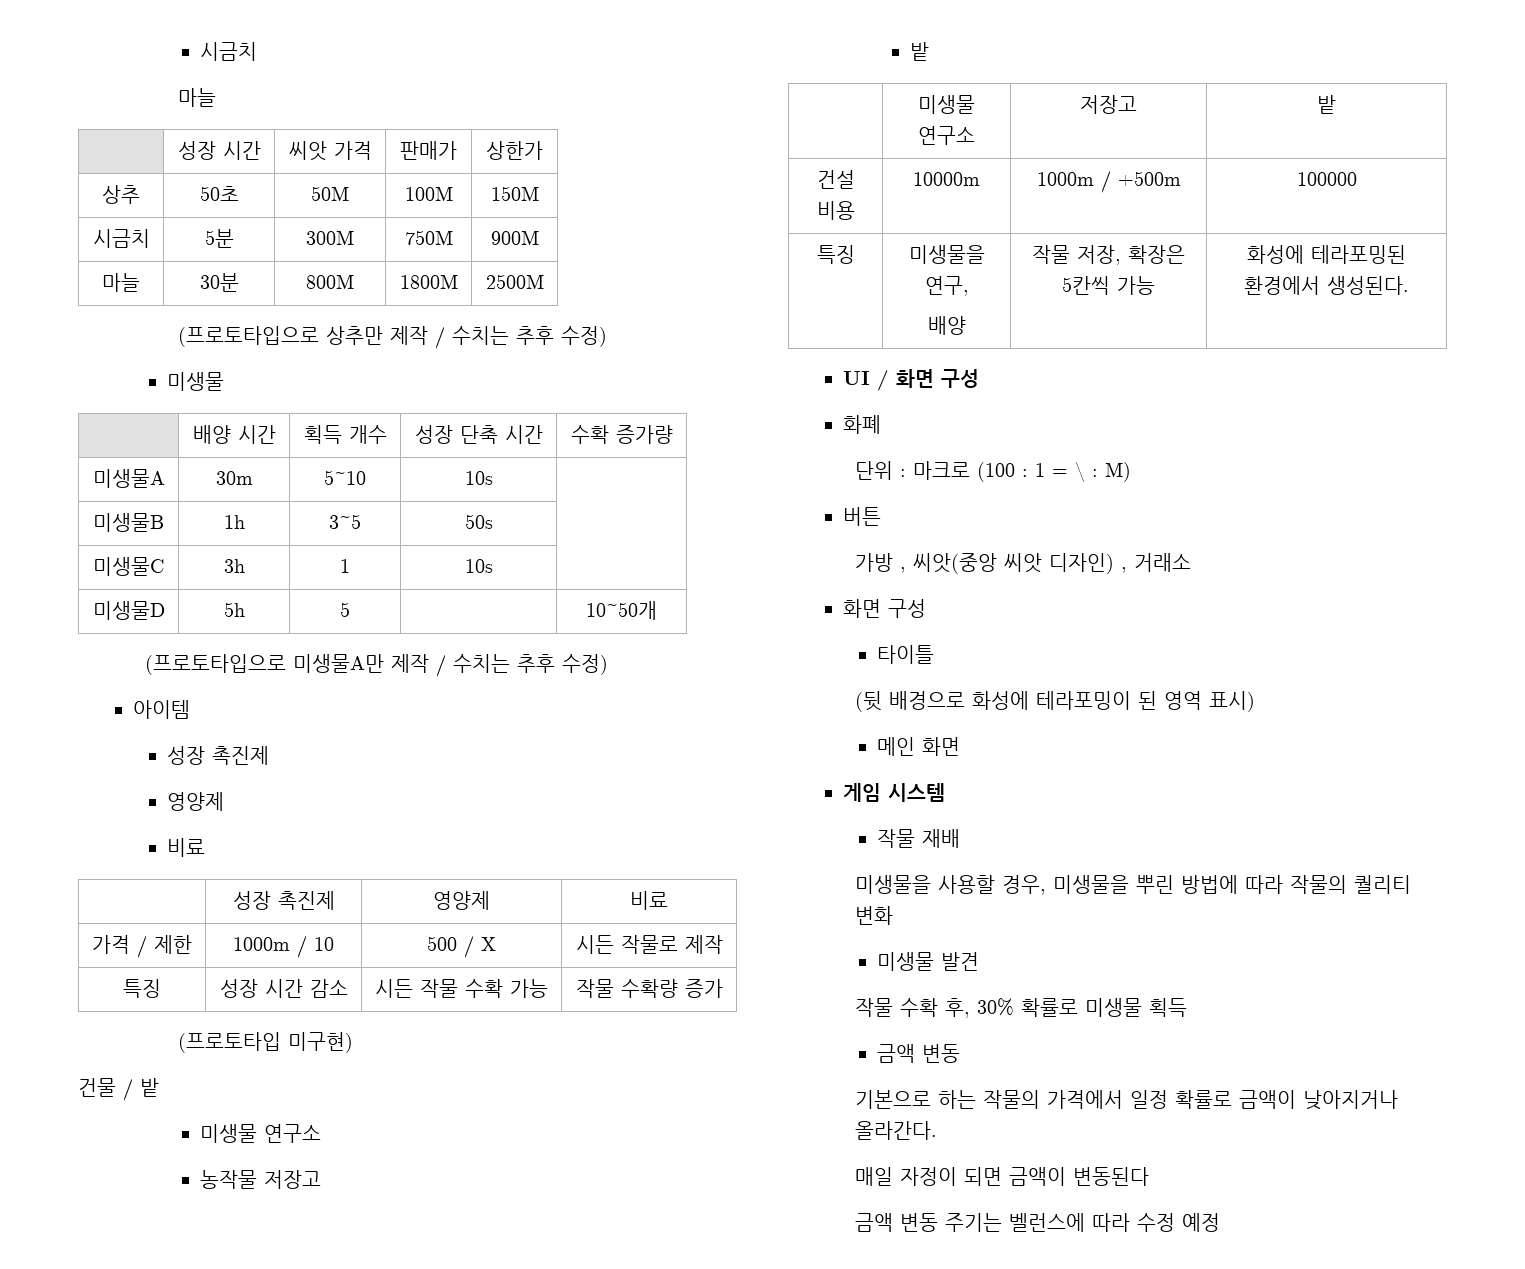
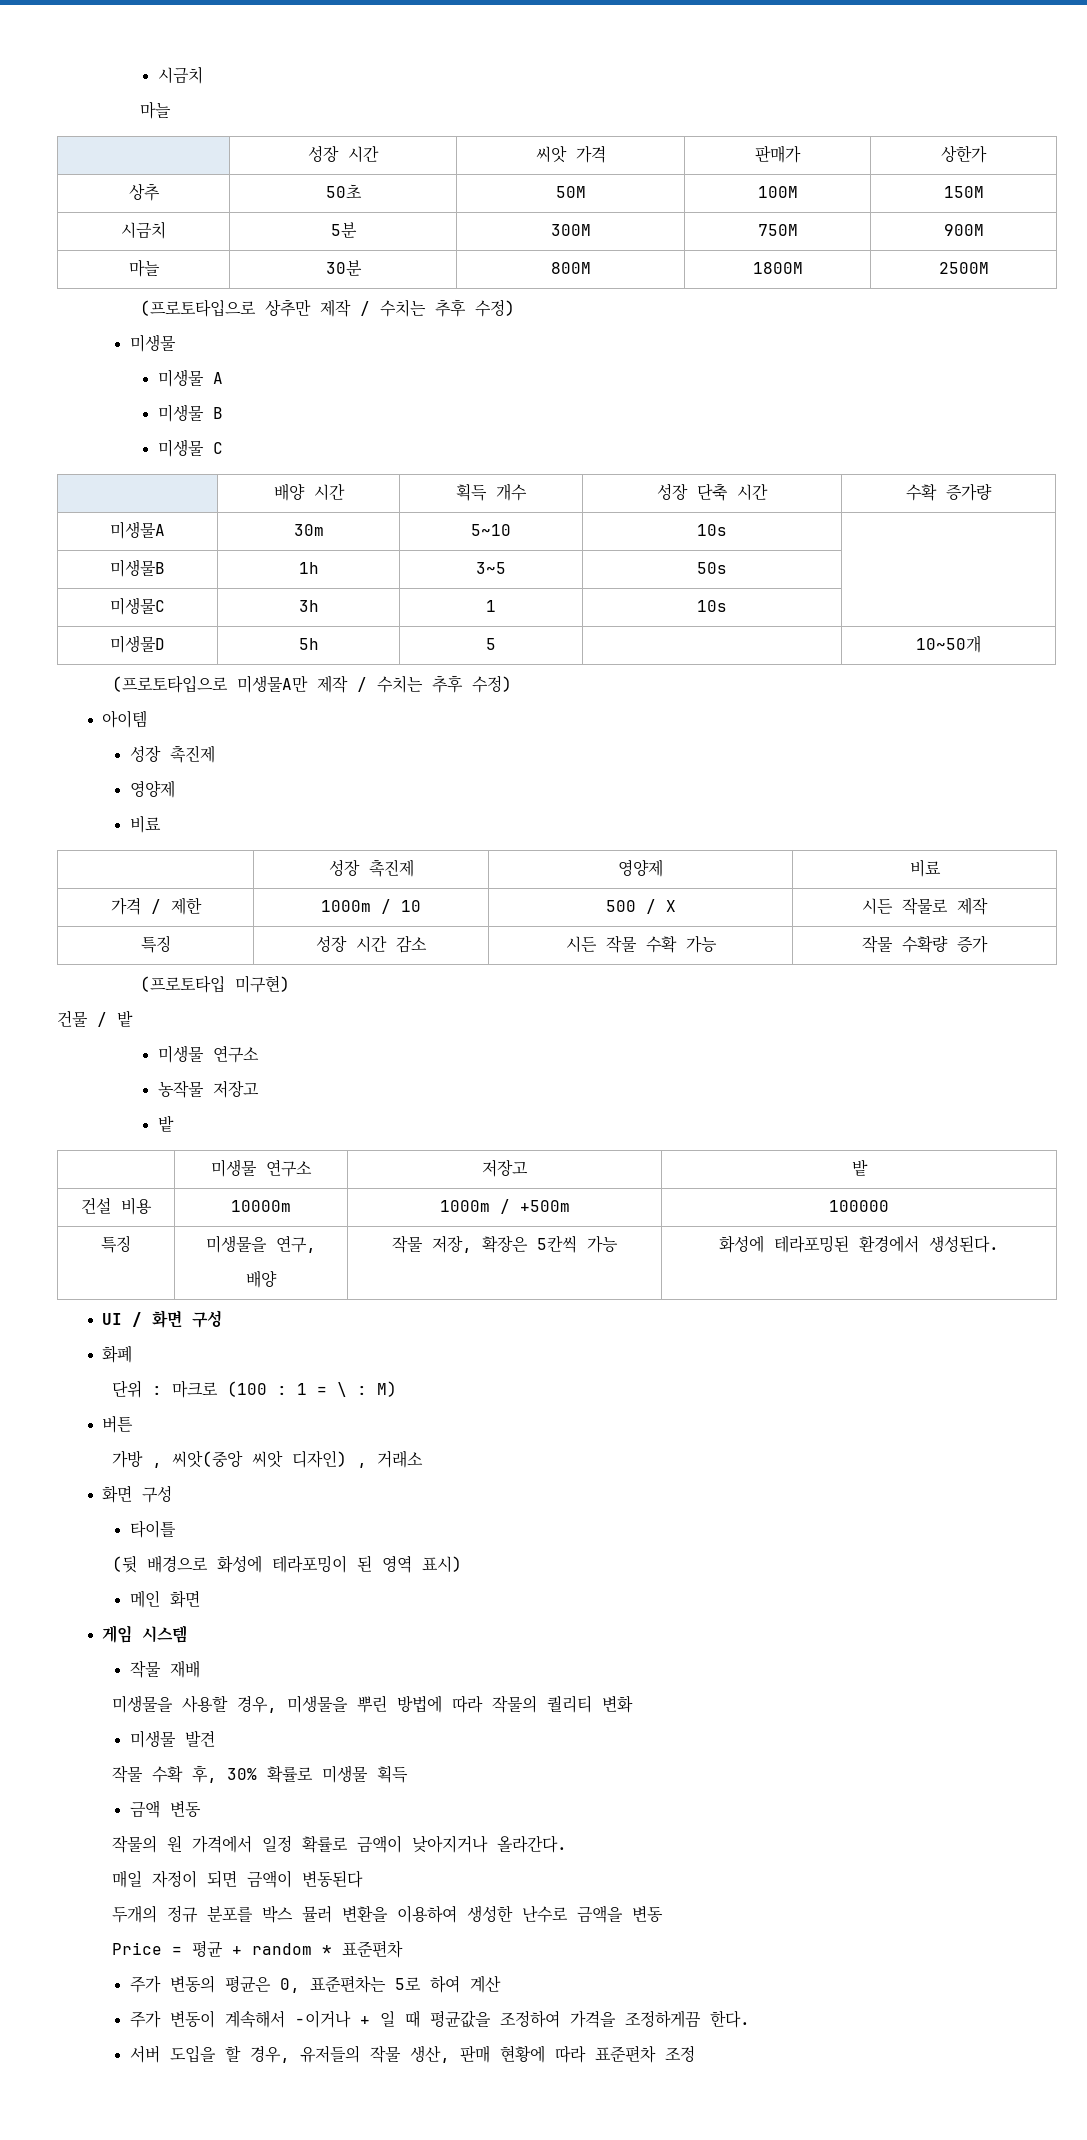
(224, 381) none -> [157,369,223,387] [157,404,223,422] [157,439,223,457] // 미생물 A // 미생물 B // 미생물 C
[854,1090,1040,1109] 기본으로 하는 작물의 -> [112,1835,183,1853] 작물의 원
[854,1213,1220,1232] 금액 변동 주기는 벨런스에 따라 수정 예정 -> [112,1905,664,1923] [112,1940,404,1958] [129,1975,501,1993] [129,2010,750,2028] [129,2045,695,2063] 두개의 정규 분포를 박스 뮬러 변환을 이용하여 생성한 난수로 금액을 변동 // Price = 평균 + random * 표준편차 // 주가 변동의 평균은 0, 표준편차는 5로 하여 계산 // 주가 변동이 계속해서 -이거나 + 일 때 평균값을 조정하여 가격을 조정하게끔 한다. // 서버 도입을 할 경우, 유저들의 작물 생산, 판매 현황에 따라 표준편차 조정

